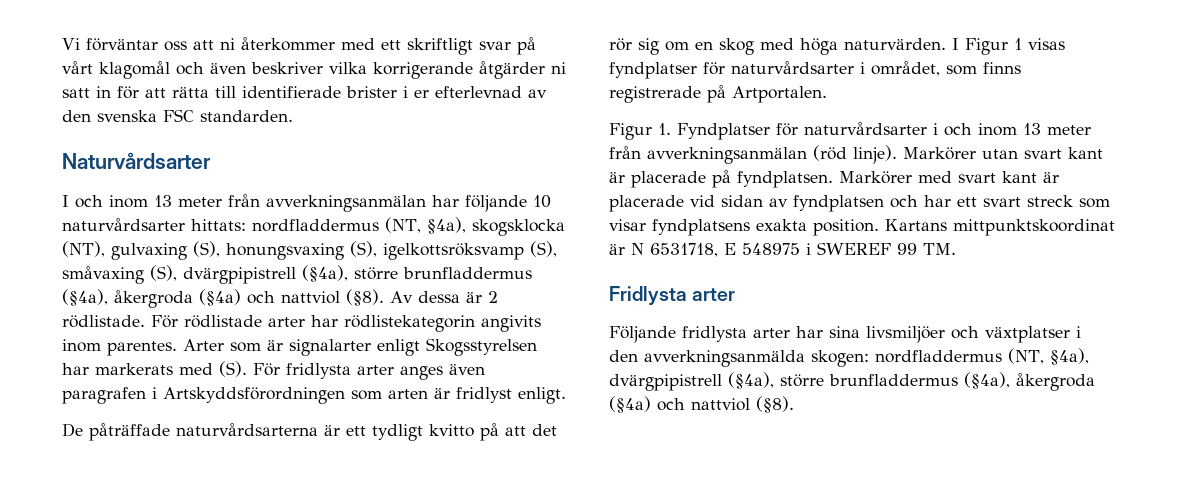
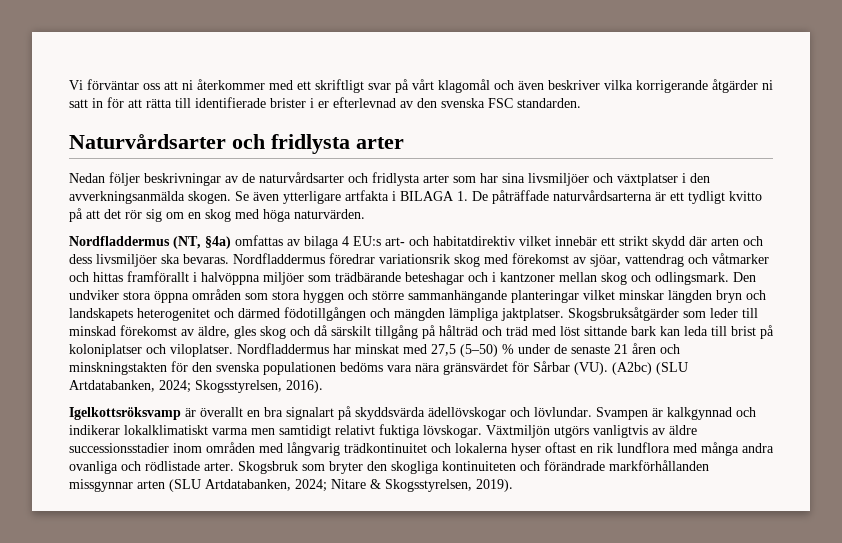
[62,194,551,212] [62,217,565,236] [62,241,557,260] [62,265,532,284] [62,289,498,308] [62,315,541,332] [62,338,537,356] [62,361,485,380] [62,387,566,404] // I och inom 13 meter från avverkningsanmälan har följande 10 naturvårdsarter hittats: nordfladdermus (NT, §4a), skogsklocka (NT), gulvaxing (S), honungsvaxing (S), igelkottsröksvamp (S), småvaxing (S), dvärgpipistrell (§4a), större brunfladdermus (§4a), åkergroda (§4a) och nattviol (§8). Av dessa är 2 rödlistade. För rödlistade arter har rödlistekategorin angivits inom parentes. Arter som är signalarter enligt Skogsstyrelsen har markerats med (S). För fridlysta arter anges även paragrafen i Artskyddsförordningen som arten är fridlyst enligt. // -> [232,134,404,154] [69,172,710,186] [69,190,468,204] och fridlysta arter // Nedan följer beskrivningar av de naturvårdsarter och fridlysta arter som har sina livsmiljöer och växtplatser i den avverkningsanmälda skogen. Se även ytterligare artfakta i BILAGA 1.
[952,38,1065,55] [609,61,1021,79] [609,85,827,103] [609,122,1091,140] [609,145,1103,164] [609,170,1059,188] [609,195,1110,212] [609,219,1115,236] [609,242,956,257] [609,286,736,305] [609,326,1081,343] [609,348,1089,367] [609,372,1095,391] [609,396,794,413] I Figur 1 visas fyndplatser för naturvårdsarter i området, som finns registrerade på Artportalen. // Figur 1. Fyndplatser för naturvårdsarter i och inom 13 meter från avverkningsanmälan (röd linje). Markörer utan svart kant är placerade på fyndplatsen. Markörer med svart kant är placerade vid sidan av fyndplatsen och har ett svart streck som visar fyndplatsens exakta position. Kartans mittpunktskoordinat är N 6531718, E 548975 i SWEREF 99 TM. // Fridlysta arter // Följande fridlysta arter har sina livsmiljöer och växtplatser i den avverkningsanmälda skogen: nordfladdermus (NT, §4a), dvärgpipistrell (§4a), större brunfladdermus (§4a), åkergroda (§4a) och nattviol (§8). -> [69,235,763,249] [69,253,769,267] [69,271,756,285] [69,289,766,303] [69,307,758,321] [69,325,774,339] [69,343,680,357] [69,361,688,375] [69,380,323,393] [69,406,756,420] [69,424,697,438] [69,442,774,456] [69,460,709,474] [69,479,513,492] // Nordfladdermus (NT, §4a) omfattas av bilaga 4 EU:s art- och habitatdirektiv vilket innebär ett strikt skydd där arten och dess livsmiljöer ska bevaras. Nordfladdermus föredrar variationsrik skog med förekomst av sjöar, vattendrag och våtmarker och hittas framförallt i halvöppna miljöer som trädbärande beteshagar och i kantzoner mellan skog och odlingsmark. Den undviker stora öppna områden som stora hyggen och större sammanhängande planteringar vilket minskar längden bryn och landskapets heterogenitet och därmed födotillgången och mängden lämpliga jaktplatser. Skogsbruksåtgärder som leder till minskad förekomst av äldre, gles skog och då särskilt tillgång på hålträd och träd med löst sittande bark kan leda till brist på koloniplatser och viloplatser. Nordfladdermus har minskat med 27,5 (5–50) % under de senaste 21 åren och minskningstakten för den svenska populationen bedöms vara nära gränsvärdet för Sårbar (VU). (A2bc) (SLU Artdatabanken, 2024; Skogsstyrelsen, 2016). // Igelkottsröksvamp är överallt en bra signalart på skyddsvärda ädellövskogar och lövlundar. Svampen är kalkgynnad och indikerar lokalklimatiskt varma men samtidigt relativt fuktiga lövskogar. Växtmiljön utgörs vanligtvis av äldre successionsstadier inom områden med långvarig trädkontinuitet och lokalerna hyser oftast en rik lundflora med många andra ovanliga och rödlistade arter. Skogsbruk som bryter den skogliga kontinuiteten och förändrade markförhållanden missgynnar arten (SLU Artdatabanken, 2024; Nitare & Skogsstyrelsen, 2019).

